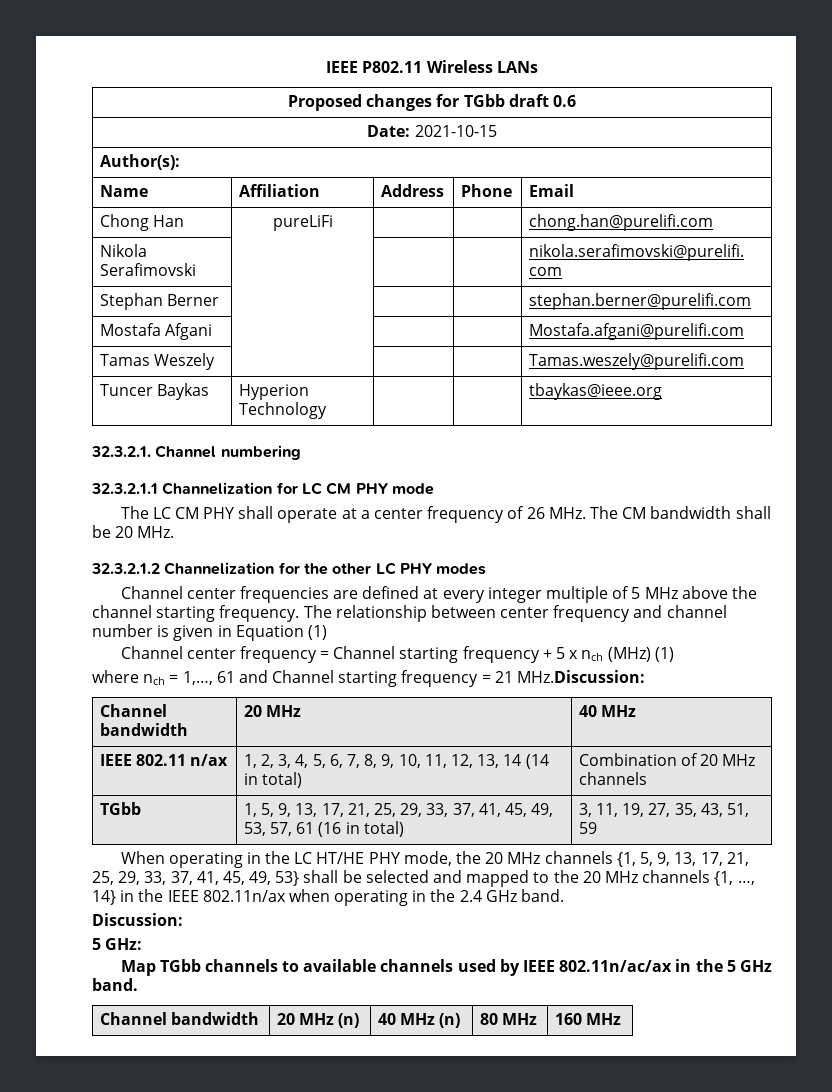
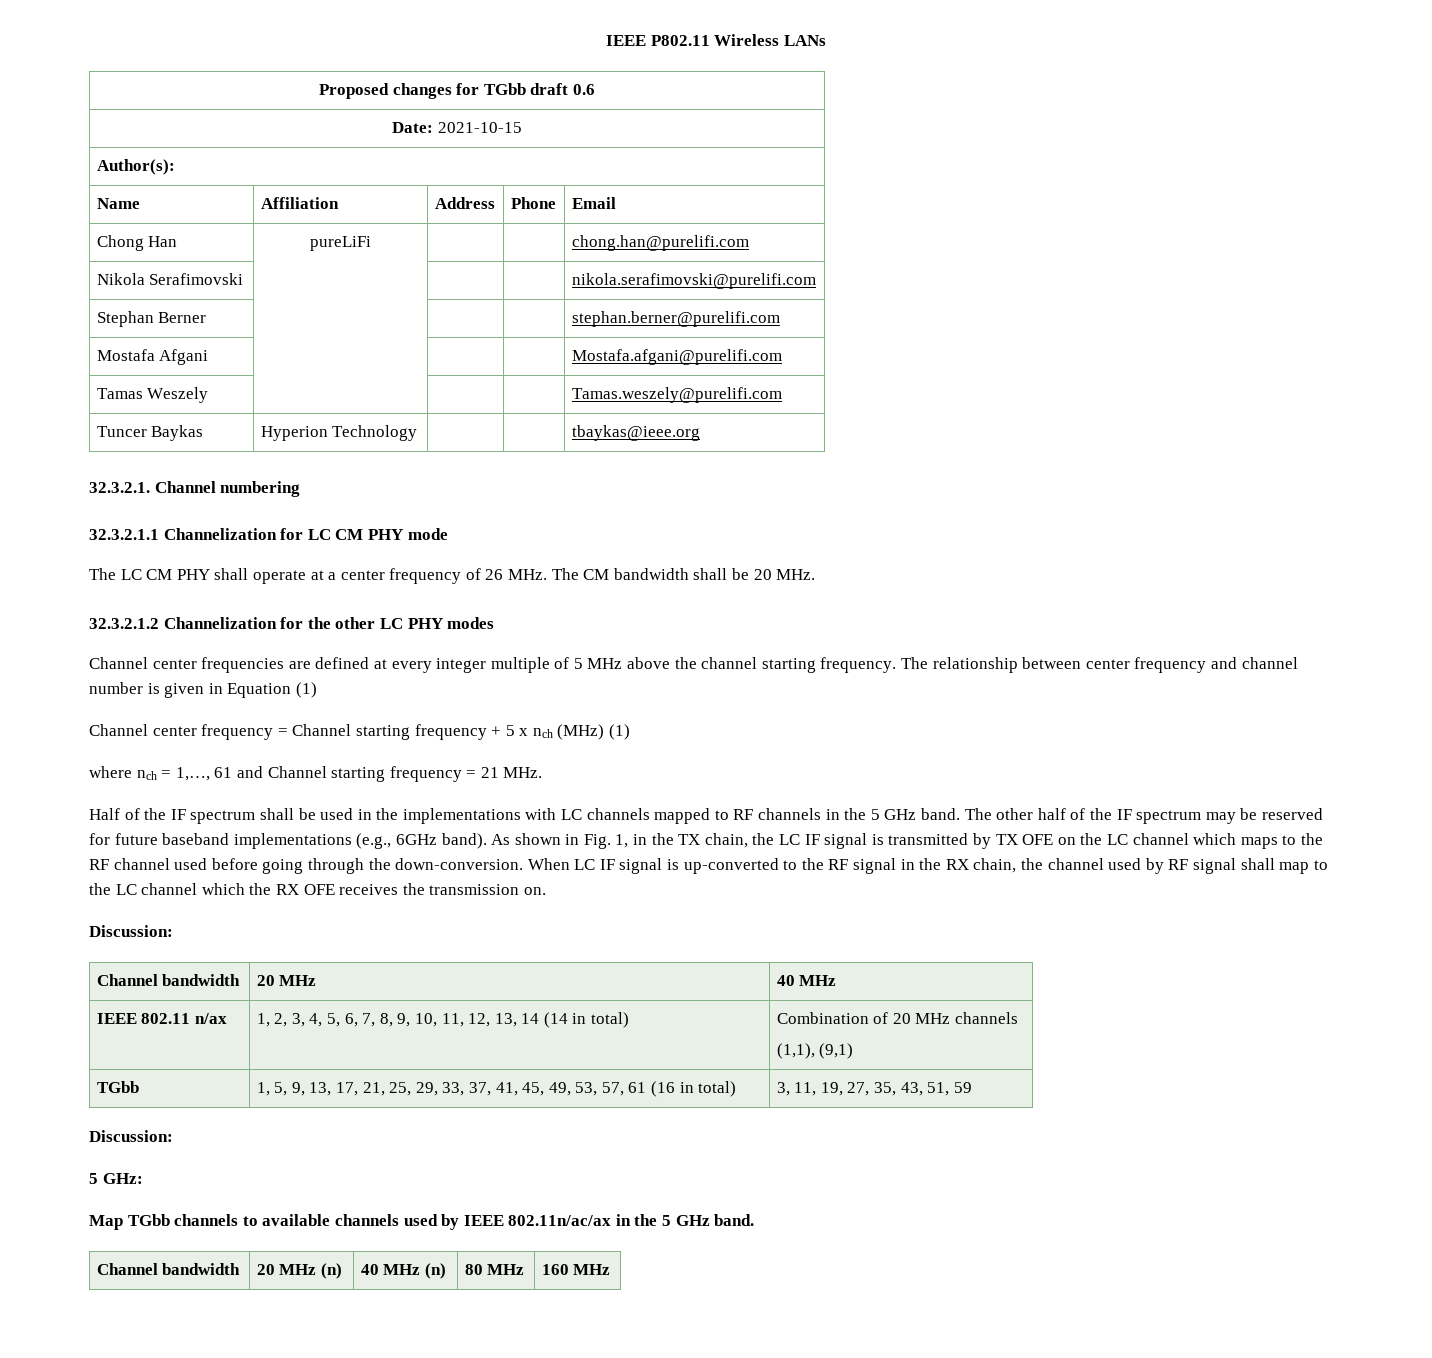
[517,670,646,683] MHz.Discussion: -> [503,767,543,778] [89,808,1323,824] [89,833,1323,849] [89,858,1328,874] [89,883,546,895] [89,925,173,937] MHz. // Half of the IF spectrum shall be used in the implementations with LC channels mapped to RF channels in the 5 GHz band. The other half of the IF spectrum may be reserved for future baseband implementations (e.g., 6GHz band). As shown in Fig. 1, in the TX chain, the LC IF signal is transmitted by TX OFE on the LC channel which maps to the RF channel used before going through the down-conversion. When LC IF signal is up-converted to the RF signal in the RX chain, the channel used by RF signal shall map to the LC channel which the RX OFE receives the transmission on. // Discussion:
(647, 778) none -> [776,1043,854,1059] // (1,1), (9,1)
[120,851,749,868] [92,870,755,887] [92,889,565,906] // When operating in the LC HT/HE PHY mode, the 20 MHz channels {1, 5, 9, 13, 17, 21, 25, 29, 33, 37, 41, 45, 49, 53} shall be selected and mapped to the 20 MHz channels {1, …, 14} in the IEEE 802.11n/ax when operating in the 2.4 GHz band. -> (972, 1087) none

